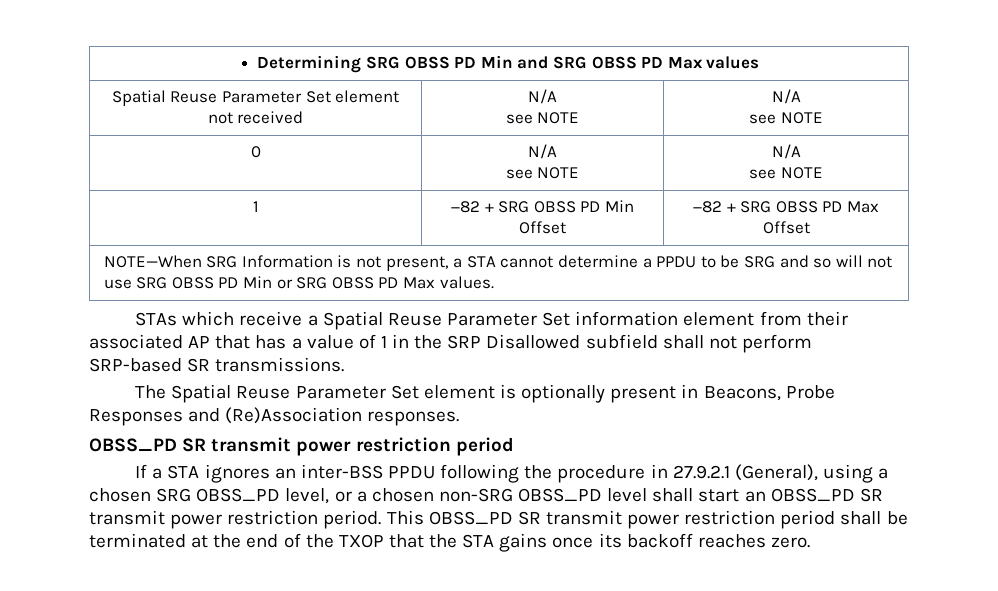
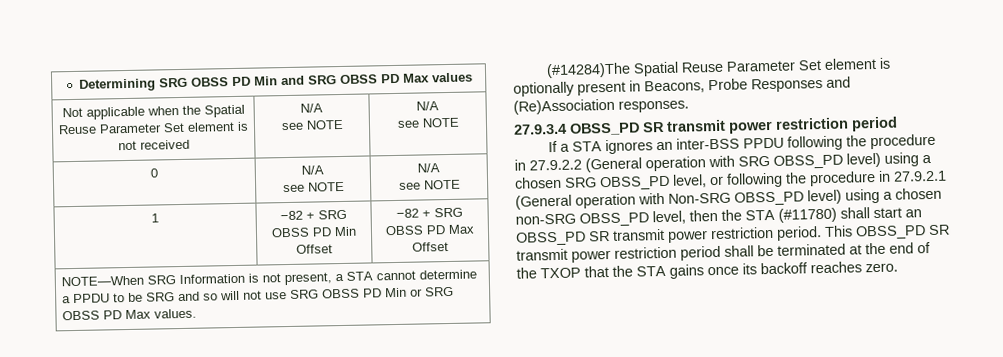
[111,90,400,106] Spatial Reuse Parameter Set element -> [61,104,245,120] [58,121,249,135] Not applicable when the Spatial Reuse Parameter Set element is
[135,311,848,330] [89,334,812,353] [89,357,345,372] [135,385,167,399] STAs which receive a Spatial Reuse Parameter Set information element from their associated AP that has a value of 1 in the SRP Disallowed subfield shall not perform SRP-based SR transmissions. // The -> [546,62,632,79] (#14284)The
(460, 418) none -> [513,123,567,135] 27.9.3.4
[672,464,818,481] 27.9.2.1 (General), -> [529,152,881,173] 27.9.2.2 (General operation with SRG OBSS_PD level)
[356,488,648,502] a chosen non-SRG OBSS_PD level -> [726,170,947,188] [515,187,942,210] [515,207,837,227] following the procedure in 27.9.2.1 (General operation with Non-SRG OBSS_PD level) using a chosen non-SRG OBSS_PD level, then the STA (#11780)

